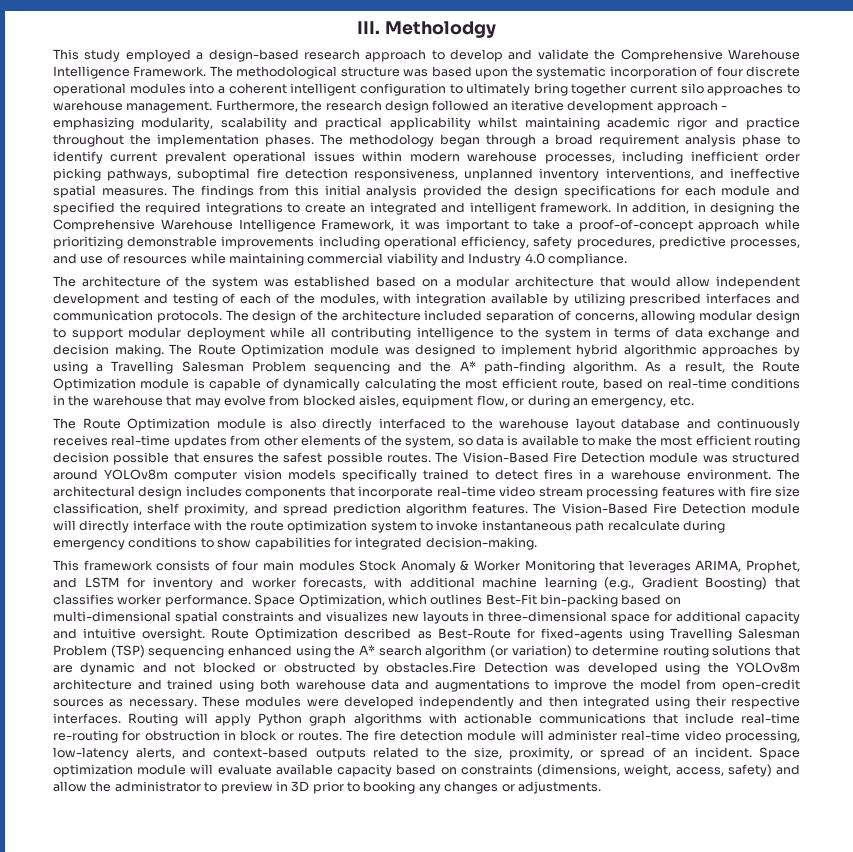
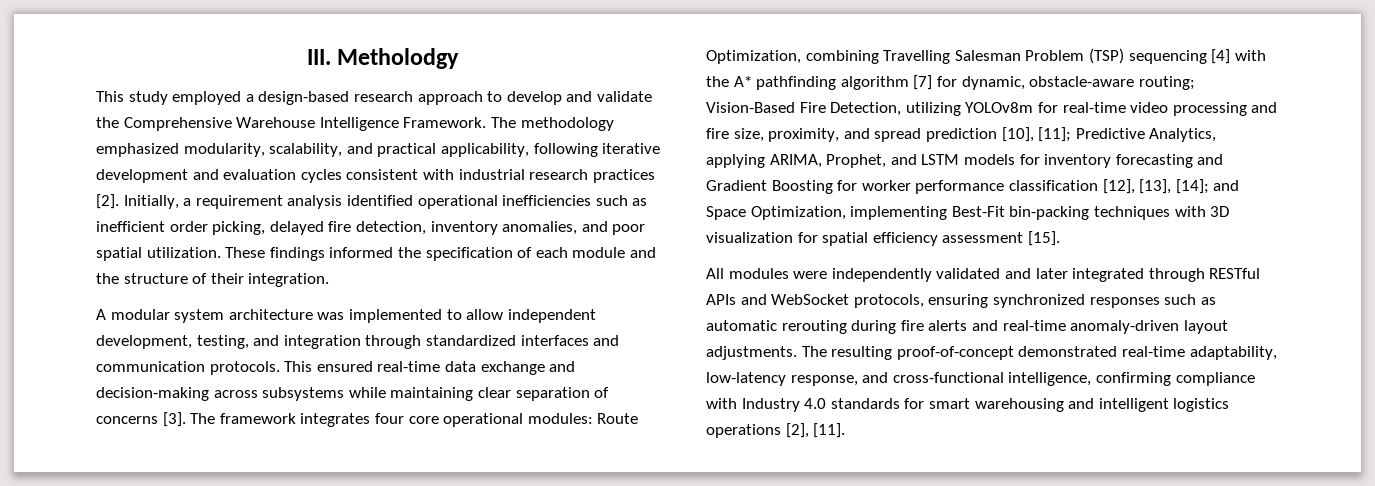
[236,66,800,79] [53,83,800,96] [53,100,728,113] [53,117,801,130] [53,134,800,147] [53,151,800,164] [53,168,800,181] [53,185,801,198] [53,202,800,215] [53,219,800,232] [53,236,800,249] [53,253,628,266] [53,276,801,289] [53,293,800,306] [53,310,800,323] [53,327,800,340] [53,344,801,357] [53,361,801,374] [53,378,801,391] [53,395,694,408] [53,418,800,431] [53,435,801,448] [53,452,801,465] [53,469,800,482] [53,486,800,499] [53,503,800,516] [53,520,725,533] [53,537,537,550] [53,560,801,573] [53,577,800,590] [53,594,681,607] [53,611,800,624] [53,628,664,641] methodological structure was based upon the systematic incorporation of four discrete operational modules into a coherent intelligent configuration to ultimately bring together current silo approaches to warehouse management. Furthermore, the research design followed an iterative development approach - emphasizing modularity, scalability and practical applicability whilst maintaining academic rigor and practice throughout the implementation phases. The methodology began through a broad requirement analysis phase to identify current prevalent operational issues within modern warehouse processes, including inefficient order picking pathways, suboptimal fire detection responsiveness, unplanned inventory interventions, and ineffective spatial measures. The findings from this initial analysis provided the design specifications for each module and specified the required integrations to create an integrated and intelligent framework. In addition, in designing the Comprehensive Warehouse Intelligence Framework, it was important to take a proof-of-concept approach while prioritizing demonstrable improvements including operational efficiency, safety procedures, predictive processes, and use of resources while maintaining commercial viability and Industry 4.0 compliance. // The architecture of the system was established based on a modular architecture that would allow independent development and testing of each of the modules, with integration available by utilizing prescribed interfaces and communication protocols. The design of the architecture included separation of concerns, allowing modular design to support modular deployment while all contributing intelligence to the system in terms of data exchange and decision making. The Route Optimization module was designed to implement hybrid algorithmic approaches by using a Travelling Salesman Problem sequencing and the A* path-finding algorithm. As a result, the Route Optimization module is capable of dynamically calculating the most efficient route, based on real-time conditions in the warehouse that may evolve from blocked aisles, equipment flow, or during an emergency, etc. // The Route Optimization module is also directly interfaced to the warehouse layout database and continuously receives real-time updates from other elements of the system, so data is available to make the most efficient routing decision possible that ensures the safest possible routes. The Vision-Based Fire Detection module was structured around YOLOv8m computer vision models specifically trained to detect fires in a warehouse environment. The architectural design includes components that incorporate real-time video stream processing features with fire size classification, shelf proximity, and spread prediction algorithm features. The Vision-Based Fire Detection module will directly interface with the route optimization system to invoke instantaneous path recalculate during emergency conditions to show capabilities for integrated decision-making. // This framework consists of four main modules Stock Anomaly & Worker Monitoring that leverages ARIMA, Prophet, and LSTM for inventory and worker forecasts, with additional machine learning (e.g., Gradient Boosting) that classifies worker performance. Space Optimization, which outlines Best-Fit bin-packing based on multi-dimensional spatial constraints and visualizes new layouts in three-dimensional space for additional capacity and intuitive oversight. Route Optimization described as Best-Route for fixed-agents using -> [520,117,614,131] [96,143,661,157] [96,169,655,183] [96,194,648,209] [96,221,646,235] [96,247,656,261] [96,273,330,287] [96,309,596,323] [96,335,620,349] [96,361,576,375] [96,387,610,401] [96,412,639,427] [706,50,879,64] methodology emphasized modularity, scalability, and practical applicability, following iterative development and evaluation cycles consistent with industrial research practices [2]. Initially, a requirement analysis identified operational inefficiencies such as inefficient order picking, delayed fire detection, inventory anomalies, and poor spatial utilization. These findings informed the specification of each module and the structure of their integration. // A modular system architecture was implemented to allow independent development, testing, and integration through standardized interfaces and communication protocols. This ensured real-time data exchange and decision-making across subsystems while maintaining clear separation of concerns [3]. The framework integrates four core operational modules: Route Optimization, combining
[227,645,800,658] [53,662,801,675] [53,679,800,692] [53,696,800,709] [53,713,801,726] [53,730,800,743] [53,747,800,760] [53,764,801,777] [53,781,601,794] enhanced using the A* search algorithm (or variation) to determine routing solutions that are dynamic and not blocked or obstructed by obstacles.Fire Detection was developed using the YOLOv8m architecture and trained using both warehouse data and augmentations to improve the model from open-credit sources as necessary. These modules were developed independently and then integrated using their respective interfaces. Routing will apply Python graph algorithms with actionable communications that include real-time re-routing for obstruction in block or routes. The fire detection module will administer real-time video processing, low-latency alerts, and context-based outputs related to the size, proximity, or spread of an incident. Space optimization module will evaluate available capacity based on constraints (dimensions, weight, access, safety) and allow the administrator to preview in 3D prior to booking any changes or adjustments. -> [1211,49,1266,64] [706,75,1195,90] [706,102,1278,116] [706,127,1217,142] [706,154,1224,168] [706,179,1240,194] [706,206,1230,220] [706,231,1060,246] [706,268,1261,282] [706,294,1216,308] [706,320,1228,334] [706,346,1277,360] [706,372,1255,386] [706,398,1230,412] [706,423,846,438] [4] with the A* pathfinding algorithm [7] for dynamic, obstacle-aware routing; Vision-Based Fire Detection, utilizing YOLOv8m for real-time video processing and fire size, proximity, and spread prediction [10], [11]; Predictive Analytics, applying ARIMA, Prophet, and LSTM models for inventory forecasting and Gradient Boosting for worker performance classification [12], [13], [14]; and Space Optimization, implementing Best-Fit bin-packing techniques with 3D visualization for spatial efficiency assessment [15]. // All modules were independently validated and later integrated through RESTful APIs and WebSocket protocols, ensuring synchronized responses such as automatic rerouting during fire alerts and real-time anomaly-driven layout adjustments. The resulting proof-of-concept demonstrated real-time adaptability, low-latency response, and cross-functional intelligence, confirming compliance with Industry 4.0 standards for smart warehousing and intelligent logistics operations [2], [11].

